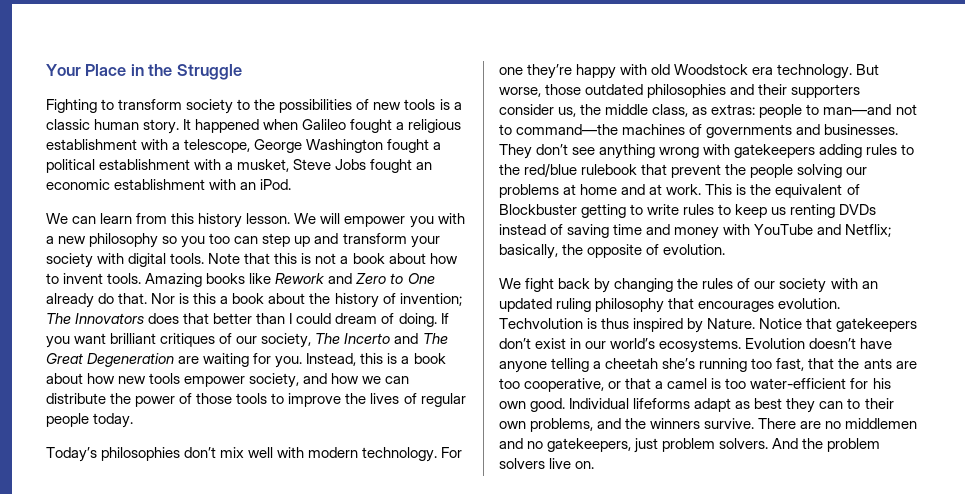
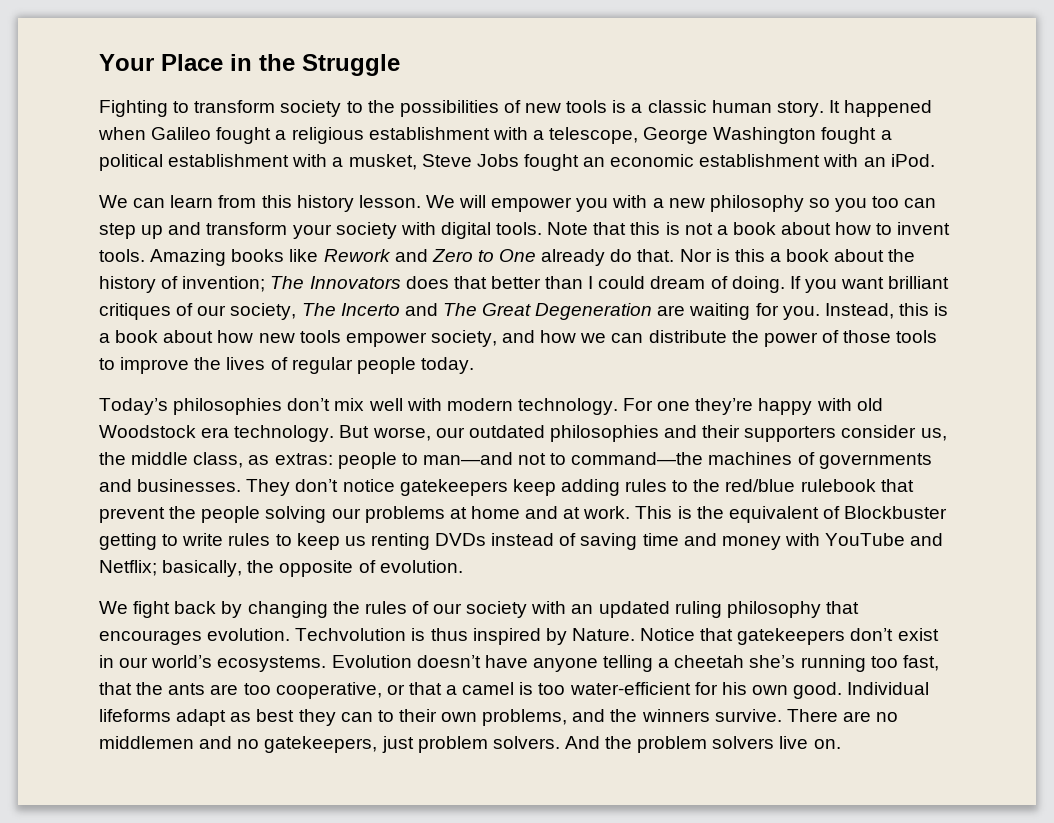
[545,84,582,95] those -> [435,427,465,438] our
[572,144,816,159] see anything wrong with gatekeepers -> [342,479,556,496] notice gatekeepers keep

